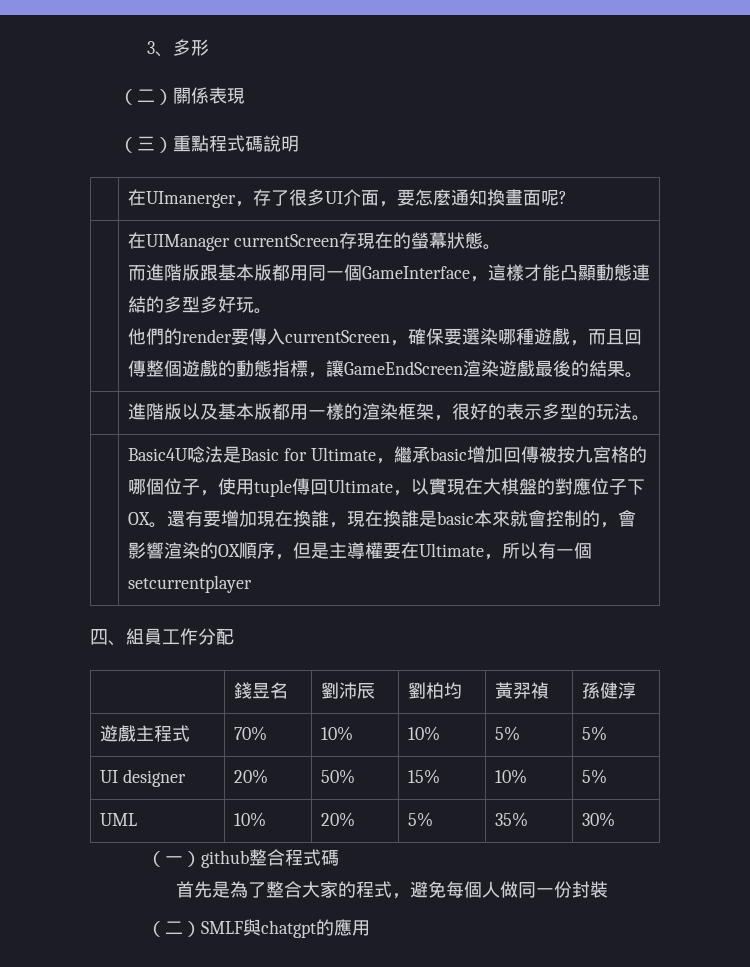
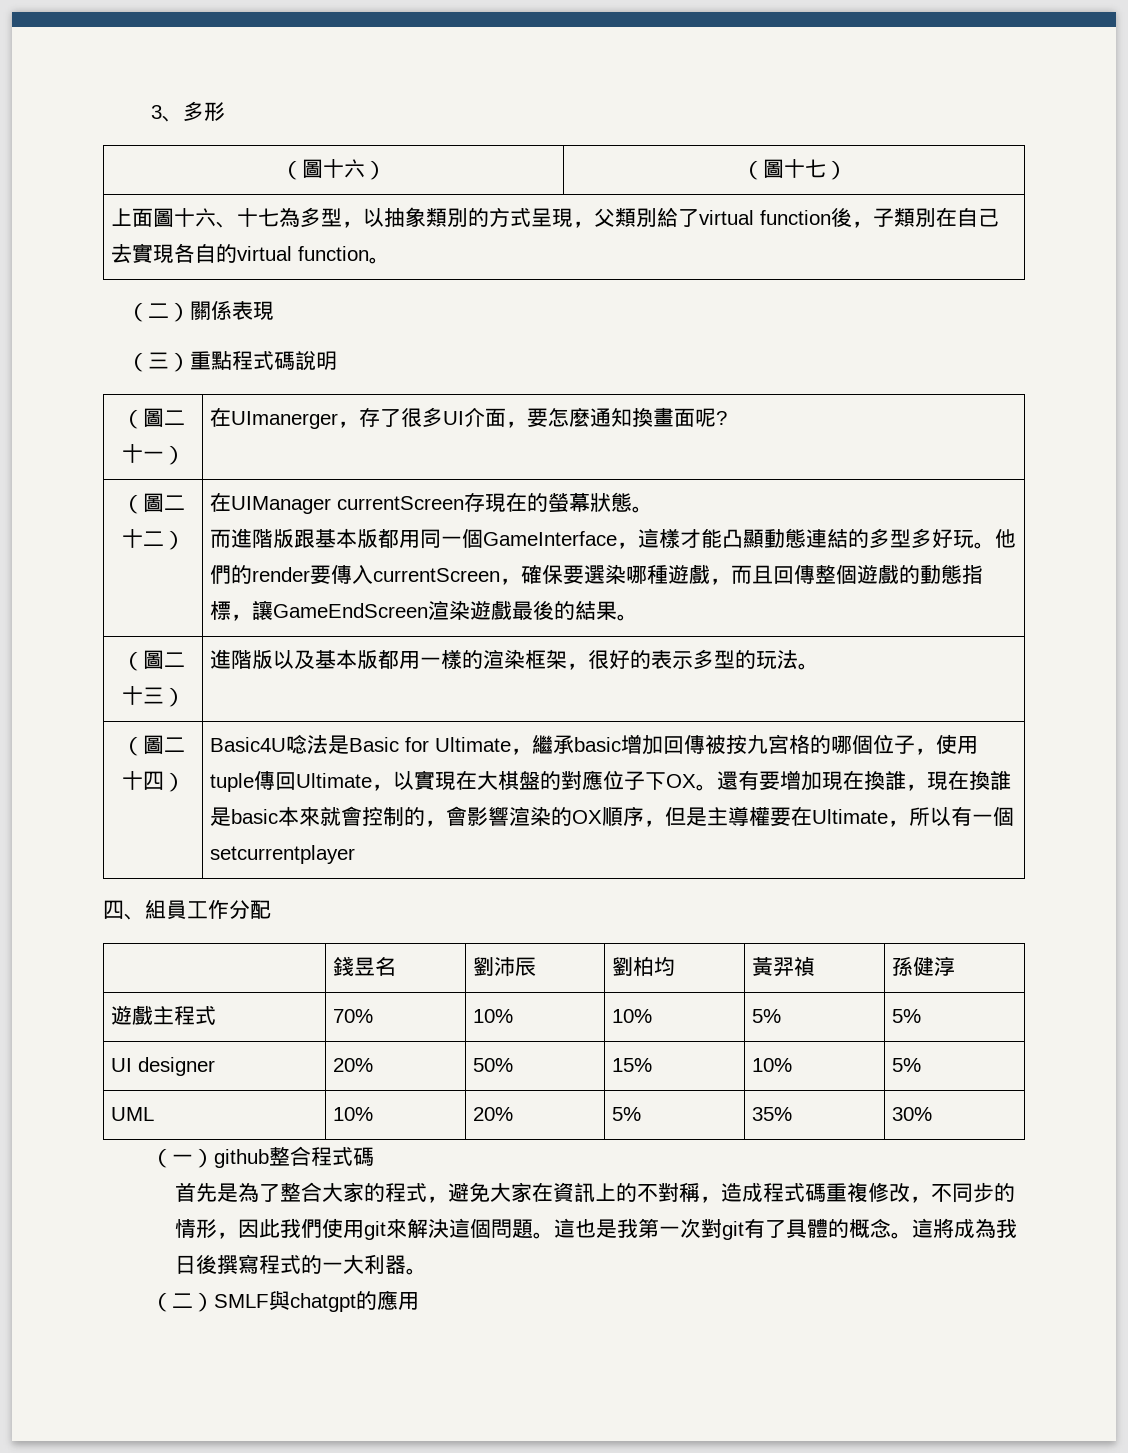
(210, 47) none -> [281,159,386,180] [741,159,847,180] [111,207,1000,228] [111,243,391,264] // （圖十六） | （圖十七） // 上面圖十六、十七為多型，以抽象類別的方式呈現，父類別給了virtual function後，子類別在自己去實現各自的virtual function。
(299, 143) none -> [121,408,185,429] [121,444,185,465] （圖二十一）
(567, 197) none -> [121,493,185,514] [121,529,185,550] （圖二十二）
(272, 311) // -> (996, 545) none
(643, 375) none -> [121,650,185,671] [121,686,185,707] （圖二十三）
(650, 418) none -> [121,735,185,756] [121,771,185,792] （圖二十四）
[445,881,608,898] 每個人做同一份封裝 -> [489,1182,1015,1203] [174,1218,1017,1240] [174,1254,427,1275] 大家在資訊上的不對稱，造成程式碼重複修改，不同步的情形，因此我們使用git來解決這個問題。這也是我第一次對git有了具體的概念。這將成為我日後撰寫程式的一大利器。

